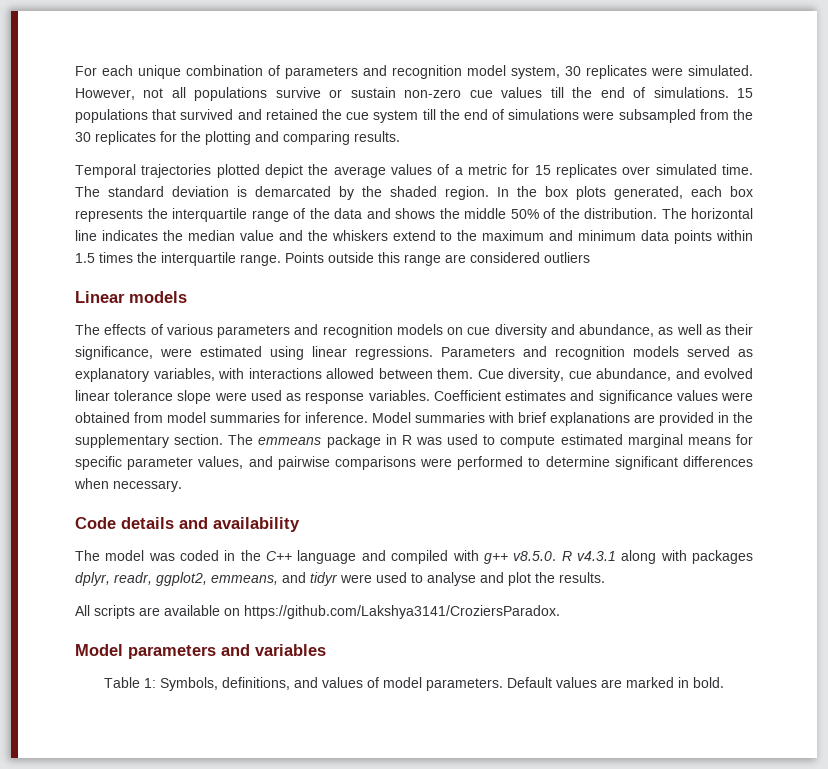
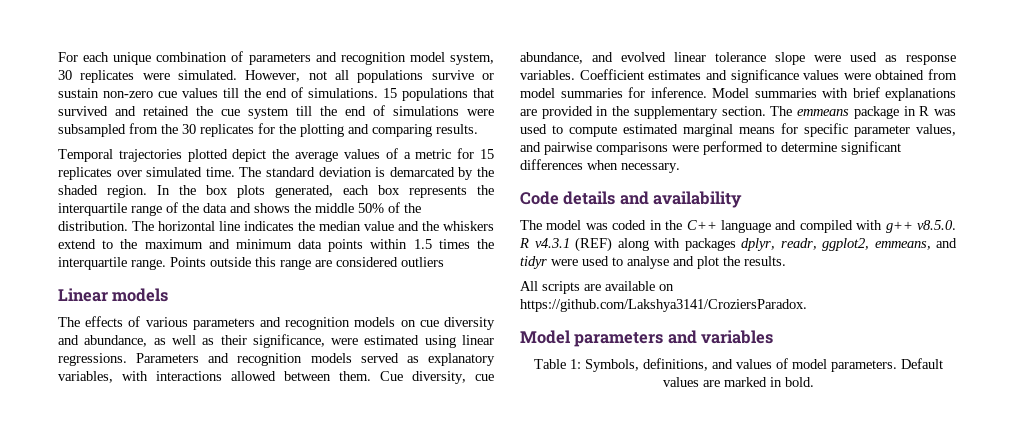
(616, 556) none -> [575,237,612,252] (REF)

